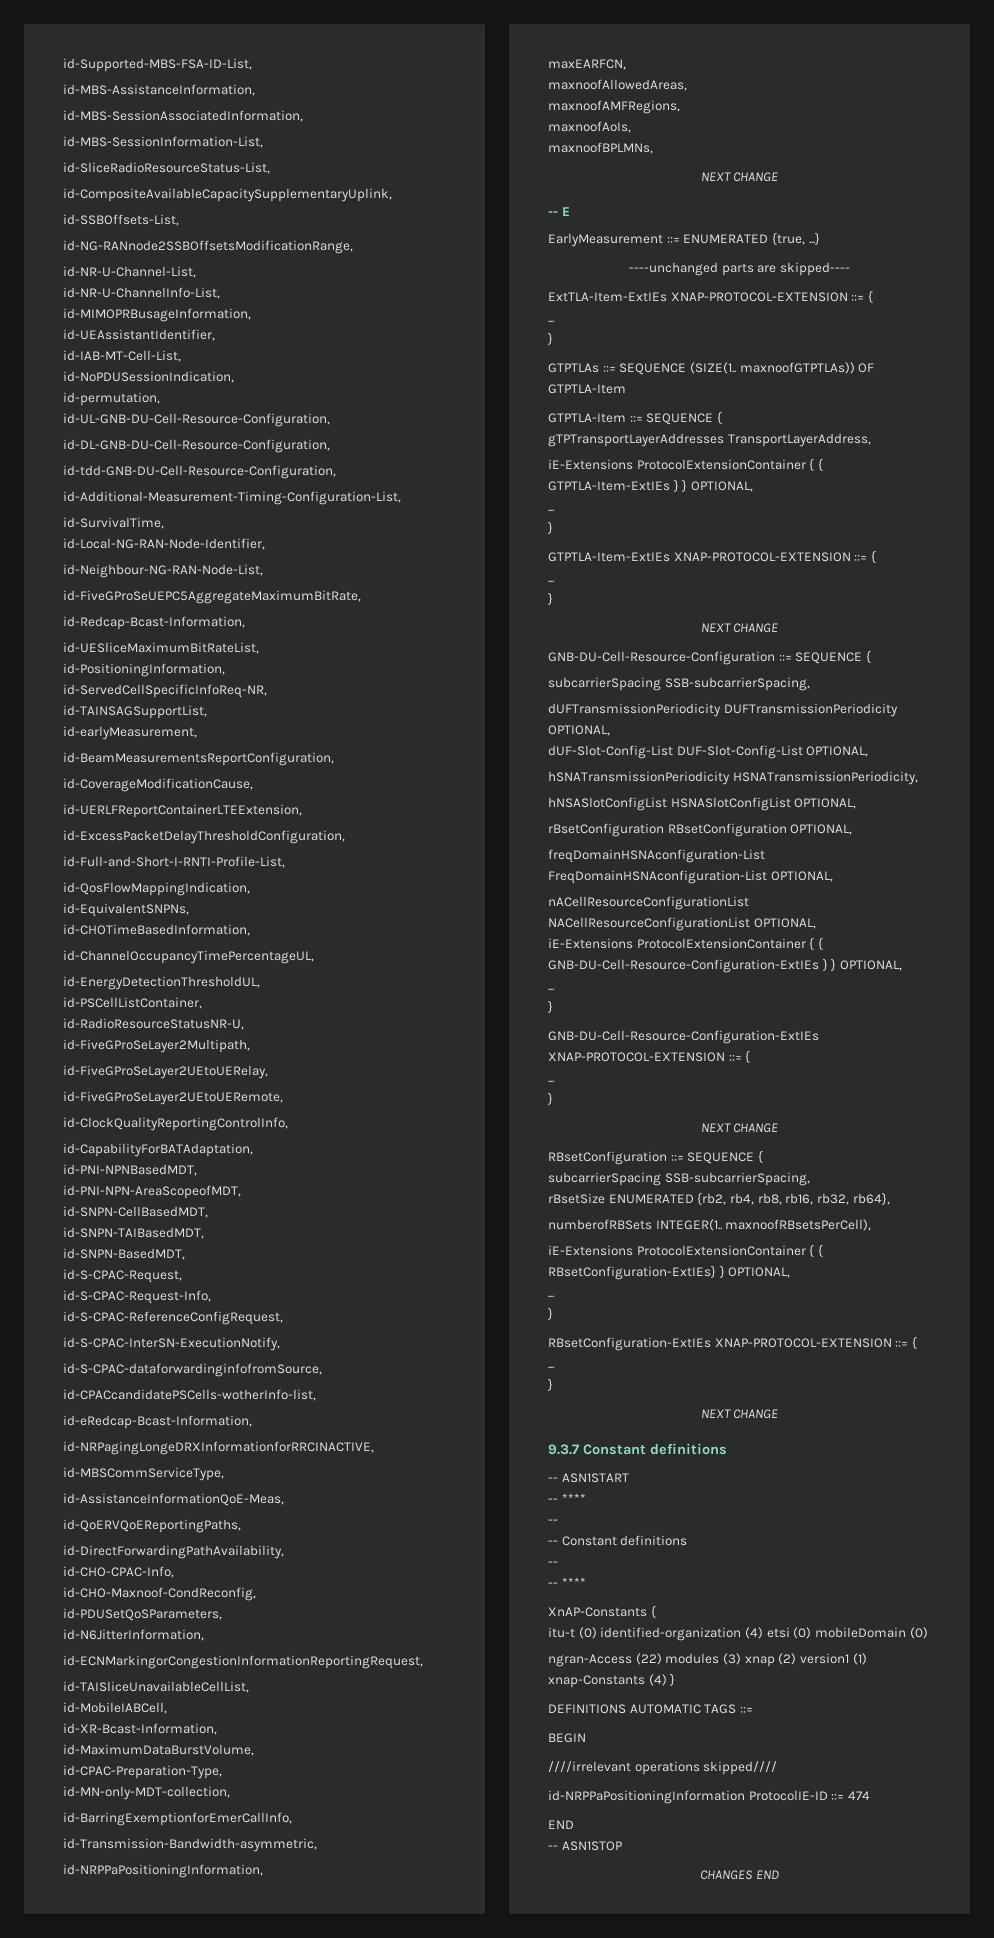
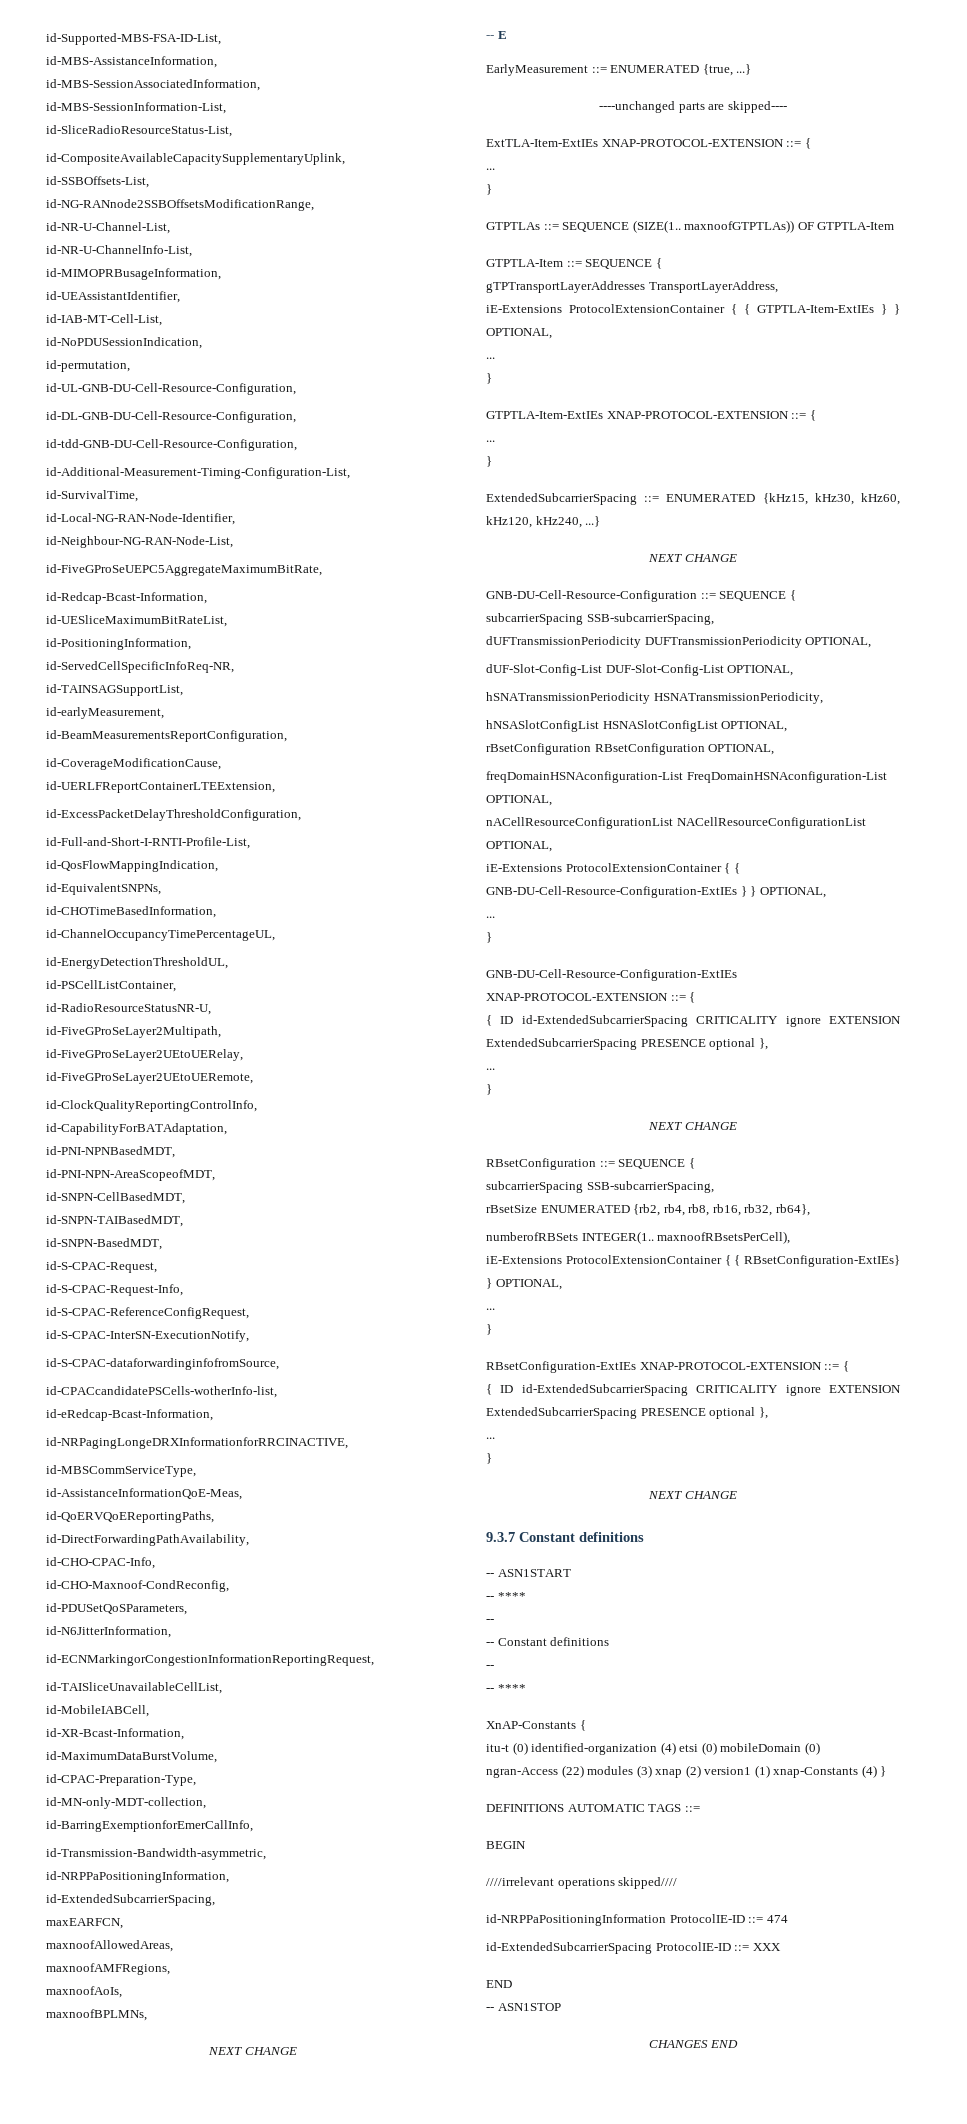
(263, 1871) none -> [46,1894,215,1906] // id-ExtendedSubcarrierSpacing,
(553, 598) none -> [486,493,900,505] [486,516,601,528] // ExtendedSubcarrierSpacing ::= ENUMERATED {kHz15, kHz30, kHz60, kHz120, kHz240, ...}
(751, 1056) none -> [486,1015,901,1027] [486,1038,768,1050] // { ID id-ExtendedSubcarrierSpacing CRITICALITY ignore EXTENSION ExtendedSubcarrierSpacing PRESENCE optional },
(917, 1342) none -> [486,1384,901,1396] [486,1407,768,1419] // { ID id-ExtendedSubcarrierSpacing CRITICALITY ignore EXTENSION ExtendedSubcarrierSpacing PRESENCE optional },
(870, 1795) none -> [486,1942,781,1954] // id-ExtendedSubcarrierSpacing ProtocolIE-ID ::= XXX

